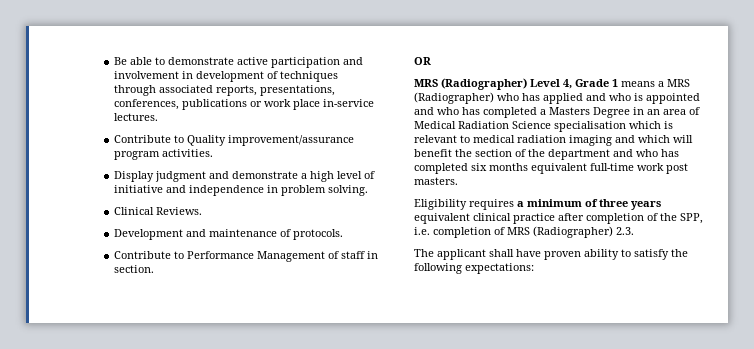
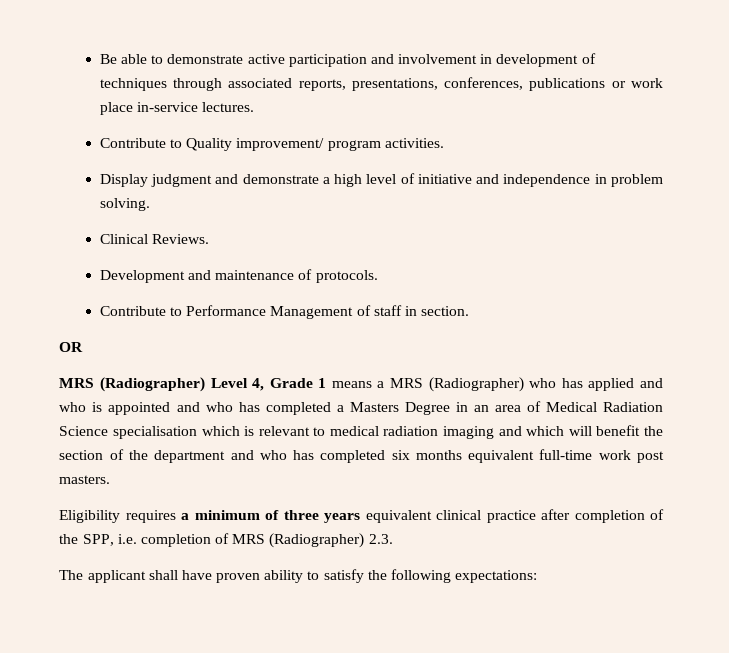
[227,135,354,146] improvement/assurance -> [236,138,325,151] improvement/

